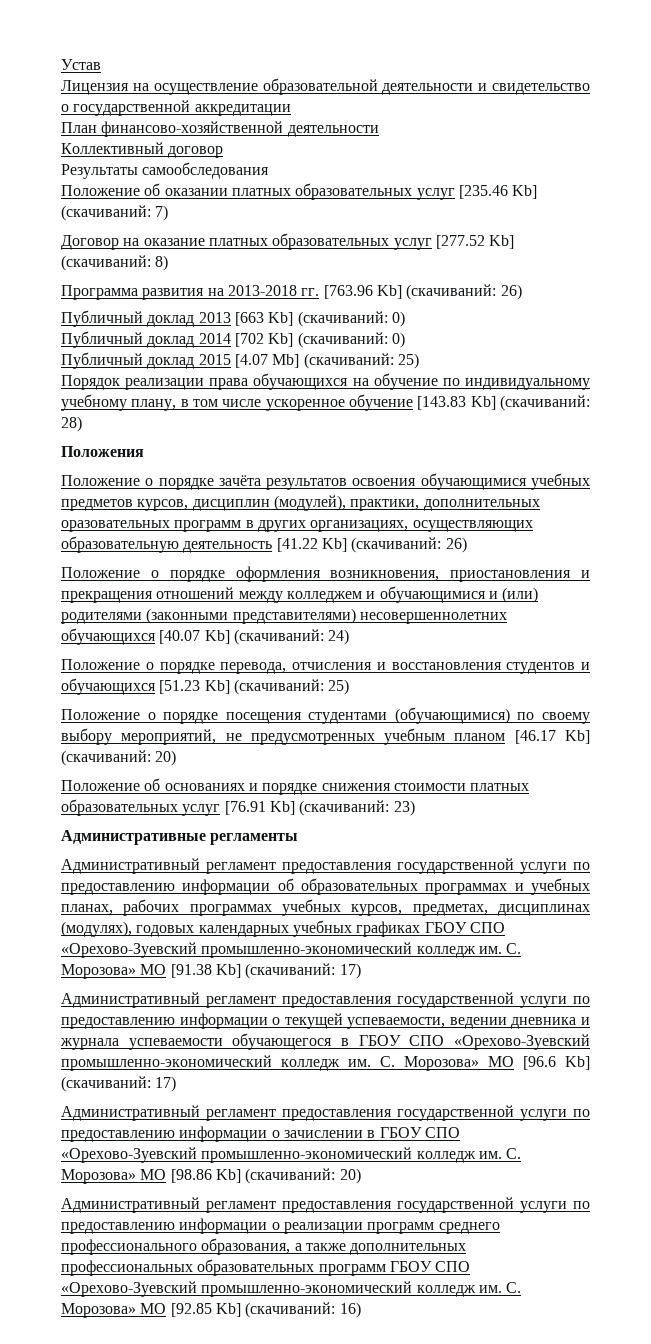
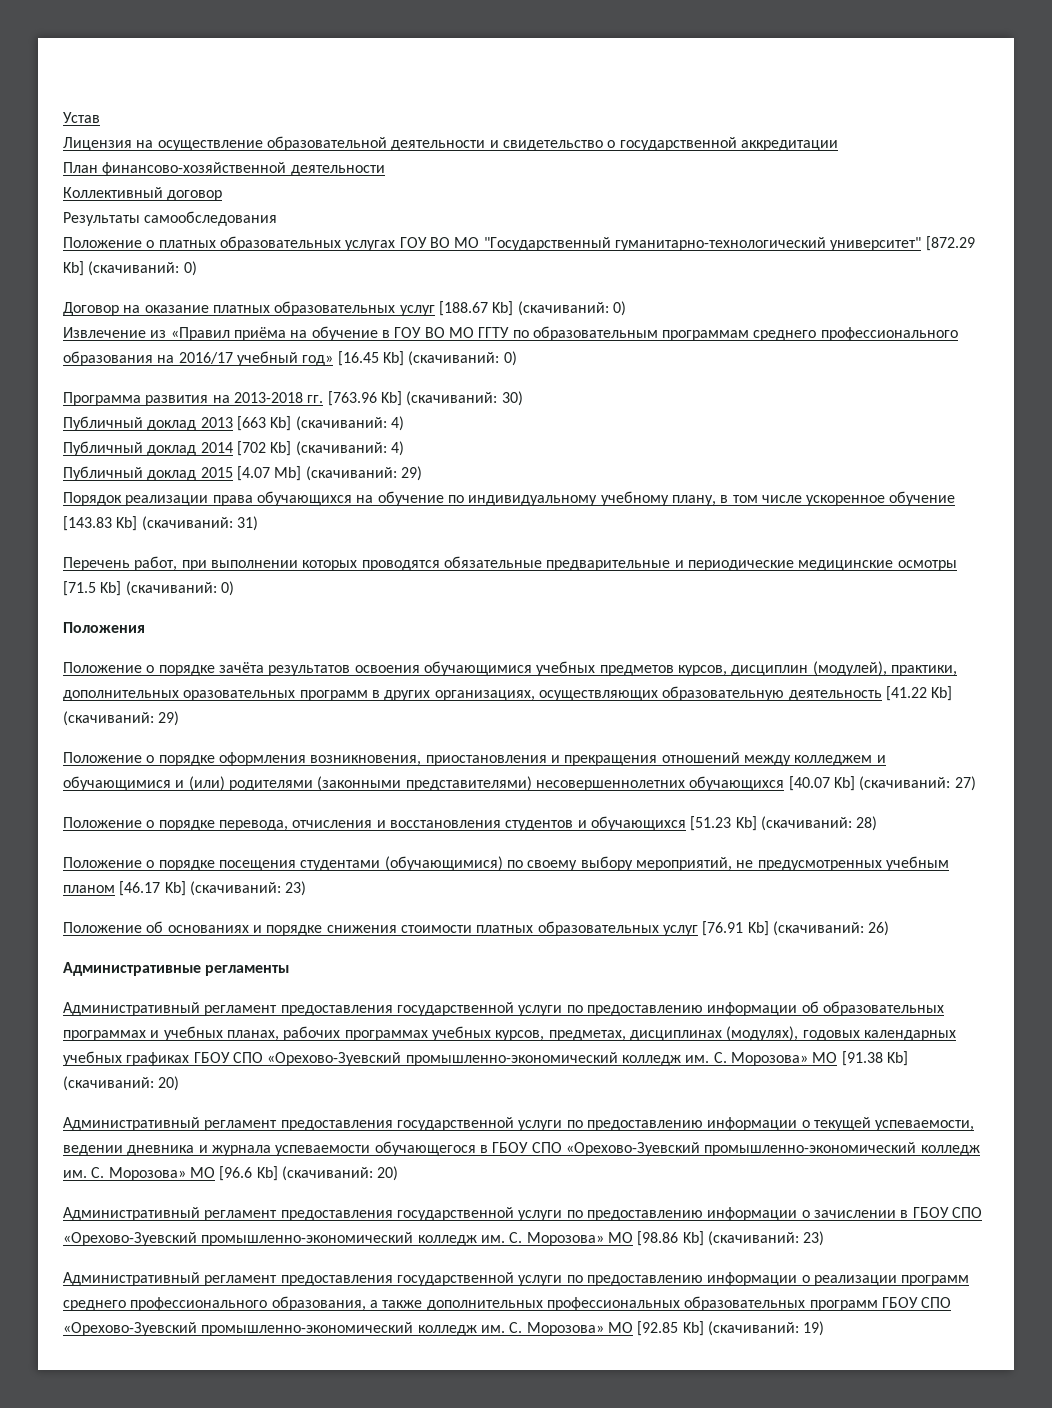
[144,183,538,200] [61,205,169,221] об оказании платных образовательных услуг [235.46 Kb] (cкачиваний: 7) -> [146,236,975,251] [63,261,197,276] о платных образовательных услугах ГОУ ВО МО "Государственный гуманитарно-технологический университет" [872.29 Kb] (cкачиваний: 0)
[435,235,515,249] [61,255,169,271] [277.52 Kb] (cкачиваний: 8) -> [438,301,626,316] [63,326,958,341] [63,351,517,366] [188.67 Kb] (cкачиваний: 0) // Извлечение из «Правил приёма на обучение в ГОУ ВО МО ГГТУ по образовательным программам среднего профессионального образования на 2016/17 учебный год» [16.45 Kb] (cкачиваний: 0)
[500,284,522,300] 26) -> [501,391,523,406] 30)
[391,311,405,327] 0) -> [390,416,404,431] 4)
[391,332,405,348] 0) -> [390,441,404,456] 4)
[397,353,419,369] 25) -> [400,466,422,481] 29)
[61,416,82,432] 28) -> [236,516,258,531] [63,556,957,571] [63,581,234,596] 31) // Перечень работ, при выполнении которых проводятся обязательные предварительные и периодические медицинские осмотры [71.5 Kb] (cкачиваний: 0)
[445,537,467,553] 26) -> [158,711,180,726] 29)
[328,629,350,645] 24) -> [954,776,976,791] 27)
[328,679,350,695] 25) -> [856,816,878,831] 28)
[155,750,177,766] 20) -> [285,881,307,896] 23)
[393,800,415,816] 23) -> [868,921,890,936] 26)
[339,963,361,979] 17) -> [158,1076,180,1091] 20)
[155,1076,177,1092] 17) -> [377,1166,399,1181] 20)
[339,1168,361,1184] 20) -> [803,1231,825,1246] 23)
[339,1302,361,1318] 16) -> [803,1321,825,1336] 19)

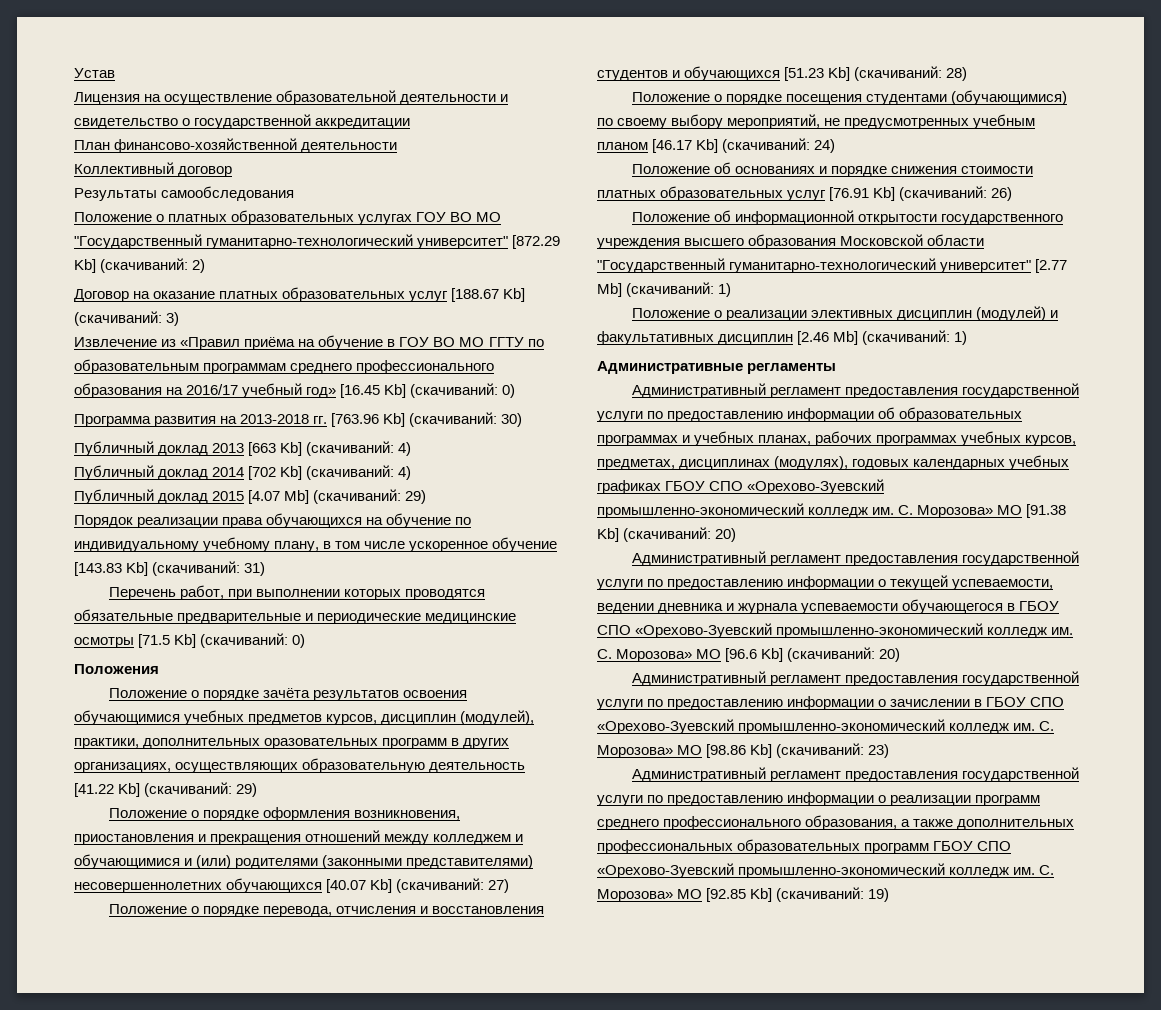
[183,261,197,276] 0) -> [192,259,206,273] 2)
[612,301,626,316] 0) -> [166,312,180,326] 3)
[285,881,307,896] 23) -> [814,139,836,153] 24)
(890, 928) none -> [631,210,1064,225] [597,234,985,249] [597,258,1068,273] [597,282,732,297] [631,306,1059,321] [597,330,968,345] // Положение об информационной открытости государственного учреждения высшего образования Московской области "Государственный гуманитарно-технологический университет" [2.77 Mb] (cкачиваний: 1) // Положение о реализации элективных дисциплин (модулей) и факультативных дисциплин [2.46 Mb] (cкачиваний: 1)

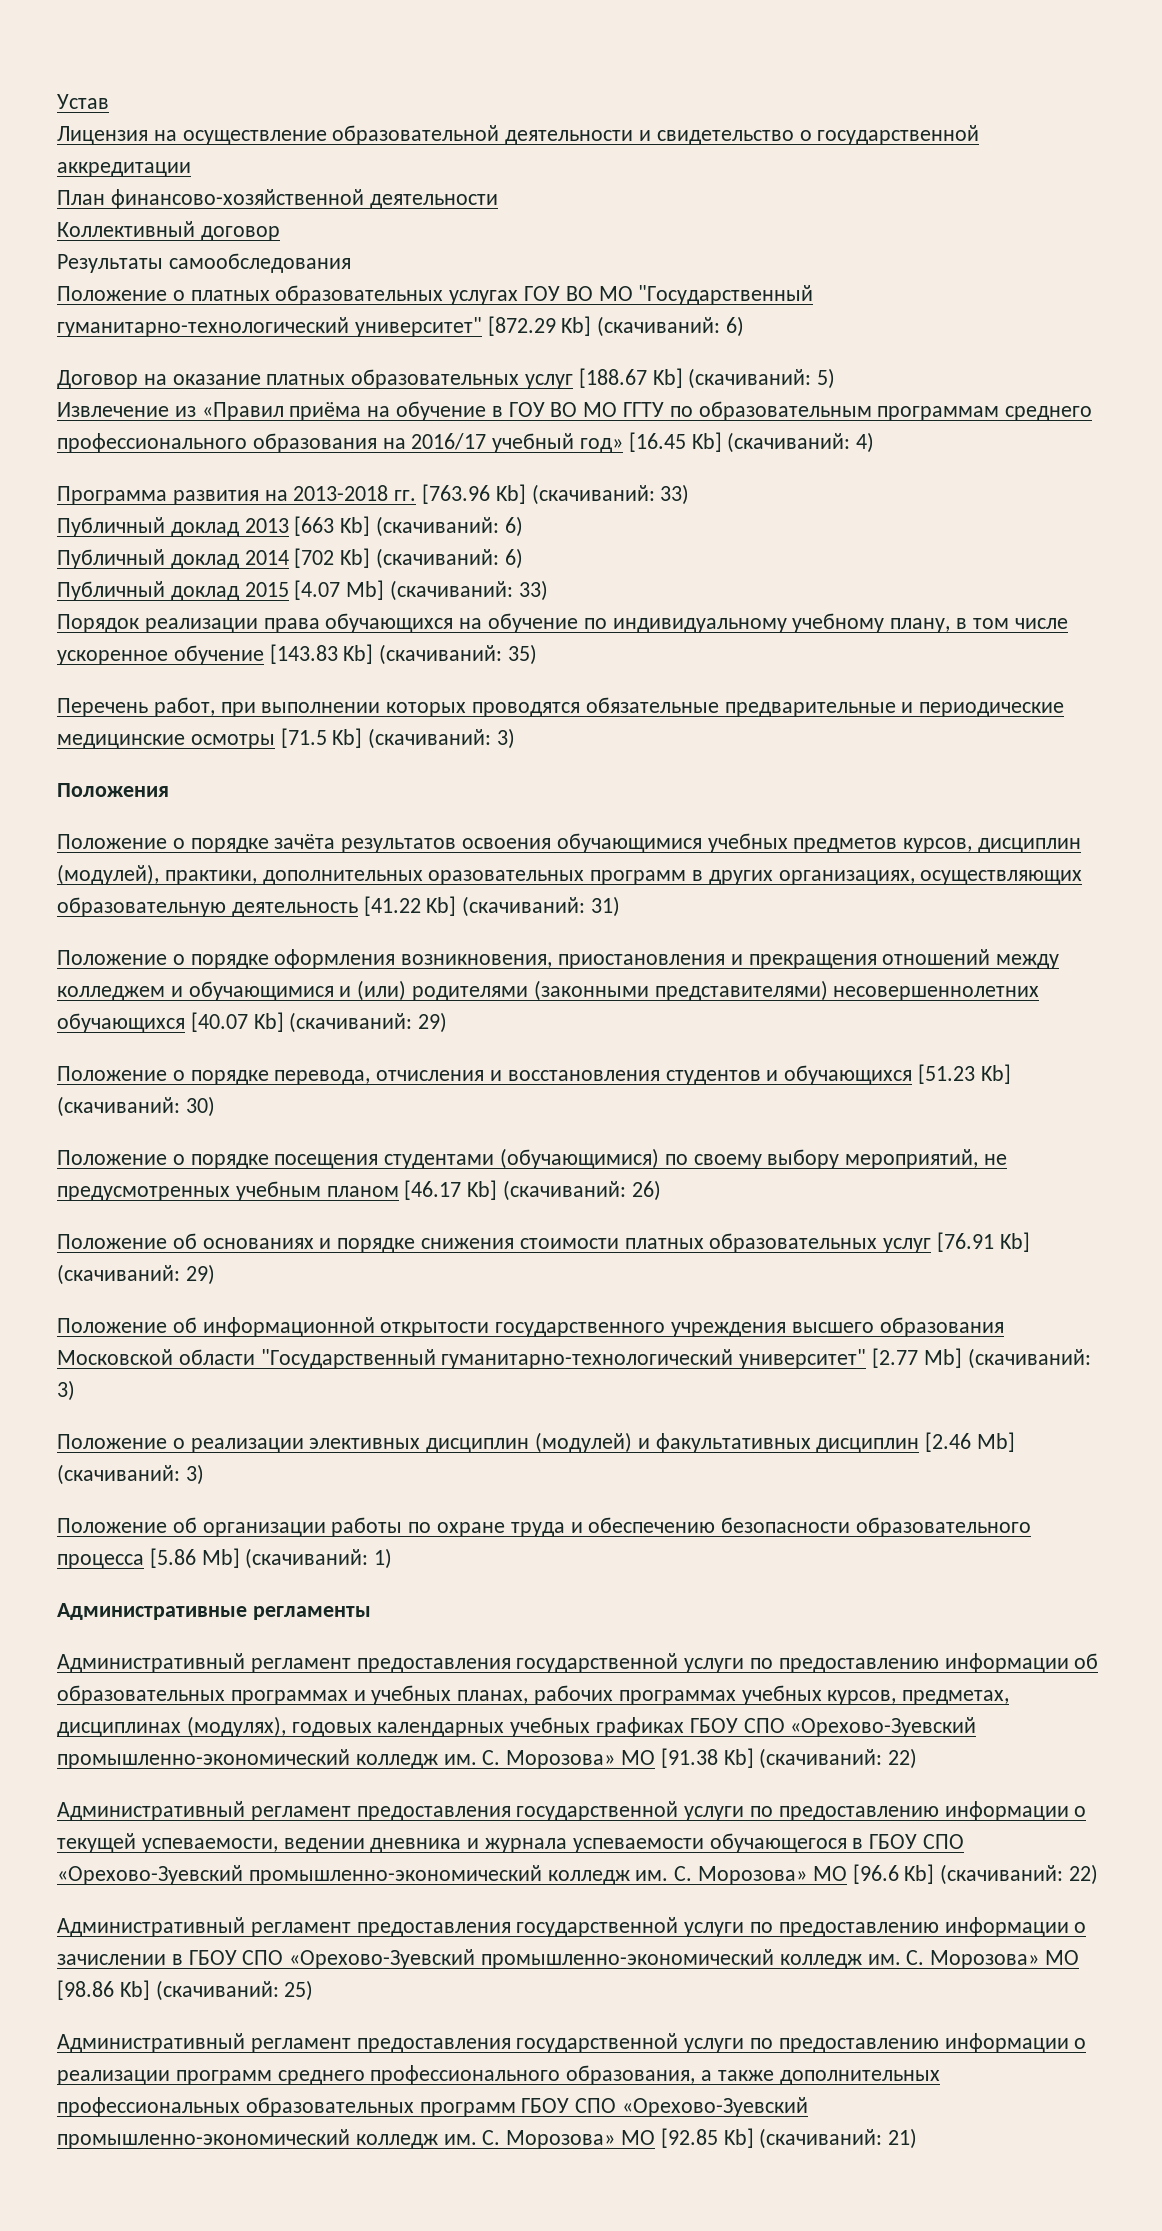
[192,259,206,273] 2) -> [726,316,745,337] 6)
[166,312,180,326] 3) -> [817,368,836,389] 5)
[502,384,516,398] 0) -> [856,432,875,453] 4)
[501,413,523,427] 30) -> [660,484,690,505] 33)
[398,442,412,456] 4) -> [504,516,523,537] 6)
[398,466,412,480] 4) -> [504,548,523,569] 6)
[405,490,427,504] 29) -> [518,580,548,601] 33)
[244,562,266,576] 31) -> [508,644,538,665] 35)
[292,634,306,648] 0) -> [497,728,516,749] 3)
[236,783,258,797] 29) -> [591,896,621,917] 31)
[488,879,510,893] 27) -> [418,1012,448,1033] 29)
[946,67,968,81] 28) -> [185,1096,215,1117] 30)
[814,139,836,153] 24) -> [631,1180,661,1201] 26)
[991,187,1013,201] 26) -> [185,1264,215,1285] 29)
[718,283,732,297] 1) -> [57,1380,75,1401] 3)
(951, 337) none -> [185,1464,204,1485] [57,1517,1032,1537] [57,1548,369,1569] 3) // Положение об организации работы по охране труда и обеспечению безопасности образовательного процесса [5.86 Mb] (cкачиваний:
[715,528,737,542] 20) -> [888,1748,918,1769] 22)
[879,648,901,662] 20) -> [1069,1864,1099,1885] 22)
[868,744,890,758] 23) -> [284,1980,314,2001] 25)
[868,888,890,902] 19) -> [888,2128,918,2149] 21)

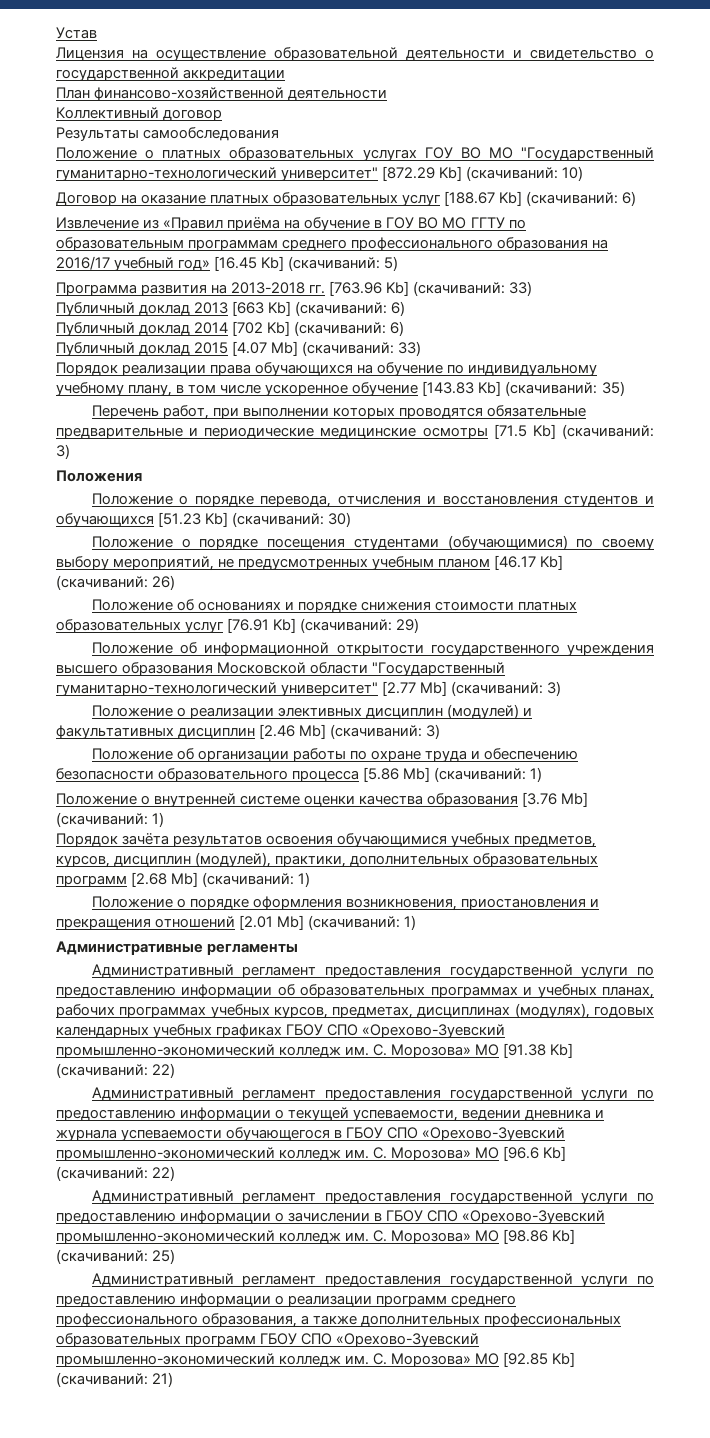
[726,316,745,337] 6) -> [562,166,584,181] 10)
[817,368,836,389] 5) -> [622,191,637,206] 6)
[856,432,875,453] 4) -> [384,256,399,271] 5)
[57,833,1082,853] [57,864,1083,885] [57,896,621,917] [57,949,1060,969] [57,980,1040,1001] [57,1012,448,1033] // Положение о порядке зачёта результатов освоения обучающимися учебных предметов курсов, дисциплин (модулей), практики, дополнительных оразовательных программ в других организациях, осуществляющих образовательную деятельность [41.22 Kb] (cкачиваний: 31) // Положение о порядке оформления возникновения, приостановления и прекращения отношений между колледжем и обучающимися и (или) родителями (законными представителями) несовершеннолетних обучающихся [40.07 Kb] (cкачиваний: 29) -> (142, 476) none
(393, 1558) none -> [56,792,589,807] [56,812,165,827] [56,833,597,848] [56,852,599,868] [56,872,311,887] [91,896,600,911] [56,915,417,930] // Положение о внутренней системе оценки качества образования [3.76 Mb] (cкачиваний: 1) // Порядок зачёта результатов освоения обучающимися учебных предметов, курсов, дисциплин (модулей), практики, дополнительных образовательных программ [2.68 Mb] (cкачиваний: 1) // Положение о порядке оформления возникновения, приостановления и прекращения отношений [2.01 Mb] (cкачиваний: 1)

